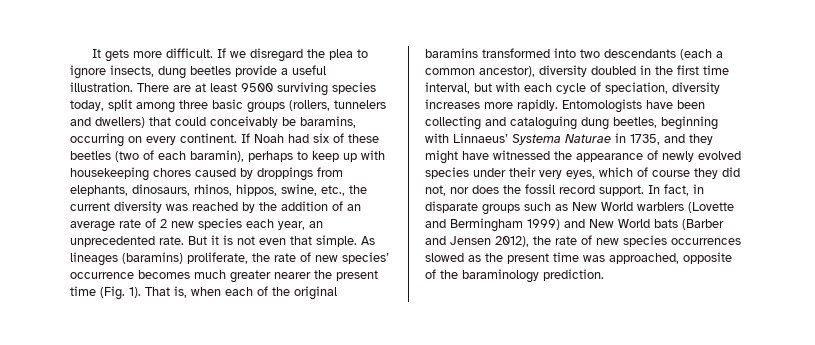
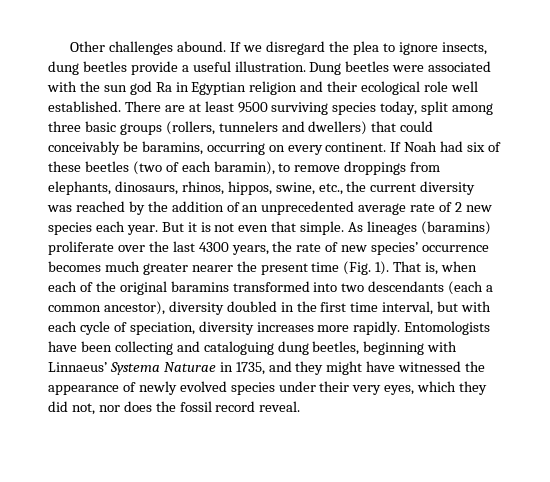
[91,48,213,62] It gets more difficult. -> [70,41,227,55] Other challenges abound.
(133, 87) none -> [309,61,492,75] [47,81,478,95] [48,101,121,112] Dung beetles were associated with the sun god Ra in Egyptian religion and their ecological role well established.
[248,150,385,162] [70,167,253,181] perhaps to keep up with housekeeping chores caused by -> [278,163,341,172] to remove
(361, 207) none -> [261,201,355,215] unprecedented
[278,221,323,230] [70,236,184,247] year, an unprecedented rate. -> [126,225,158,235] year.
[187,252,248,264] proliferate, -> [48,241,269,255] proliferate over the last 4300 years,
[637,167,690,177] of course -> (457, 386) none
[599,184,704,196] [425,201,734,215] [425,218,724,232] [425,235,741,247] [425,252,732,264] [425,269,604,283] support. In fact, in disparate groups such as New World warblers (Lovette and Bermingham 1999) and New World bats (Barber and Jensen 2012), the rate of new species occurrences slowed as the present time was approached, opposite of the baraminology prediction. -> [259,401,301,412] reveal.

